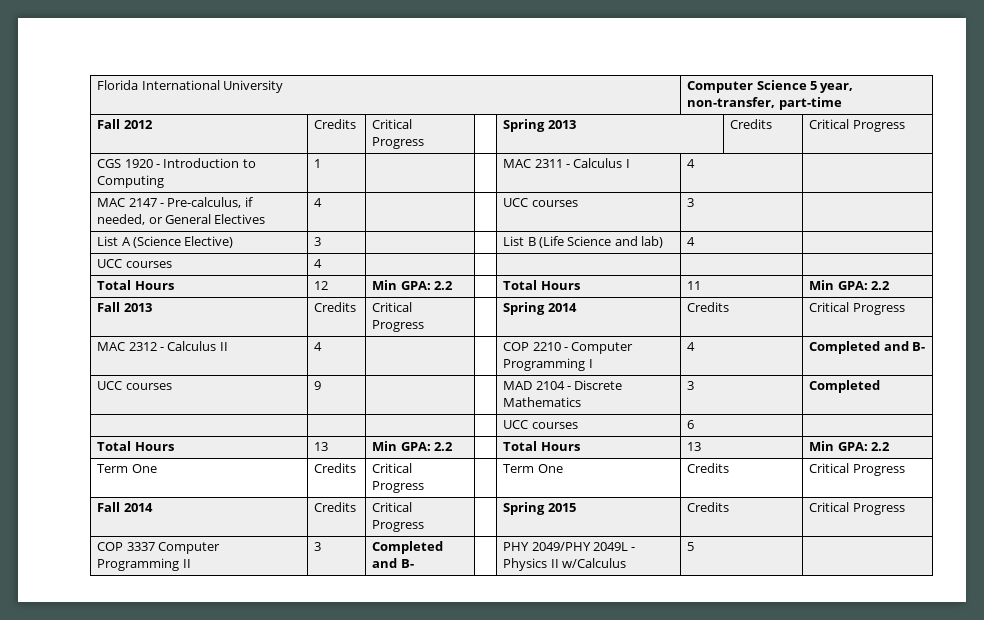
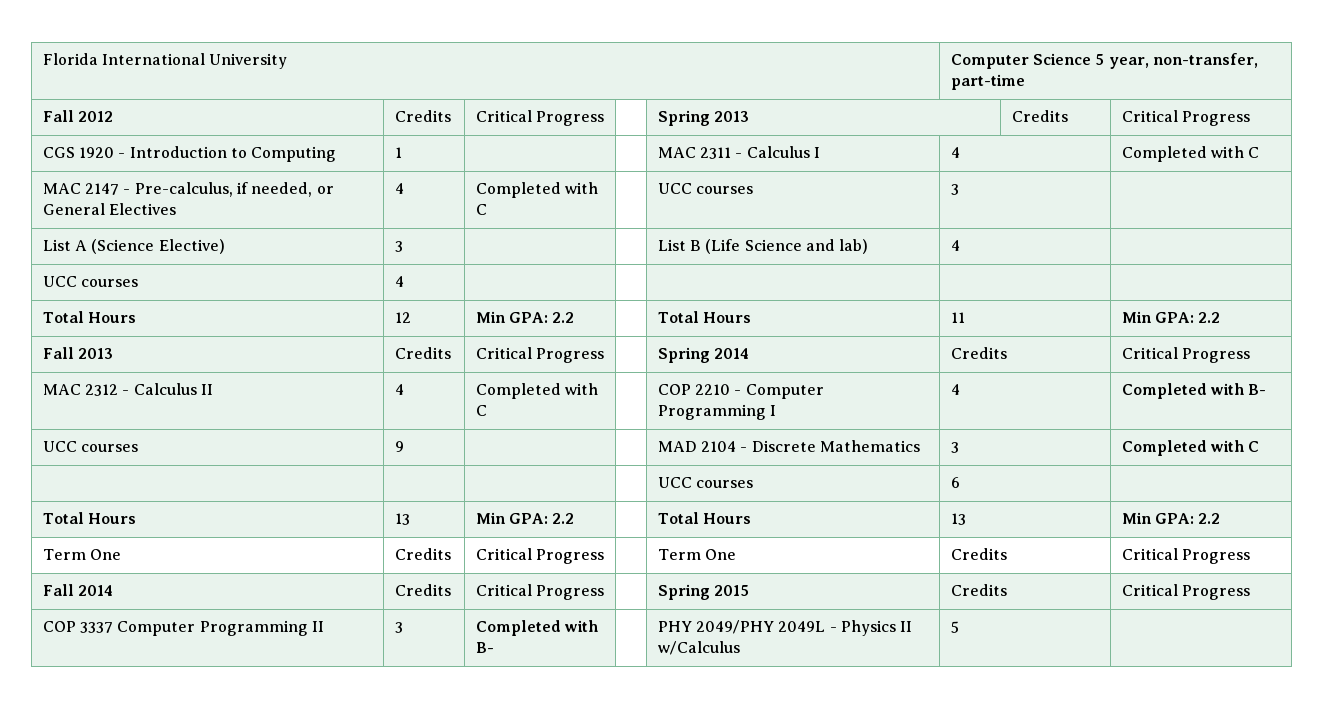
(696, 163) none -> [1121,146,1260,162] Completed with C
(323, 202) none -> [475,182,599,198] [475,204,487,215] Completed with C
(323, 346) none -> [475,383,599,399] [475,405,487,416] Completed with C
[883,341,909,351] and -> [1210,383,1245,395] with
(881, 386) none -> [1210,440,1260,452] with C
[372,558,398,568] and -> [564,620,599,632] with

